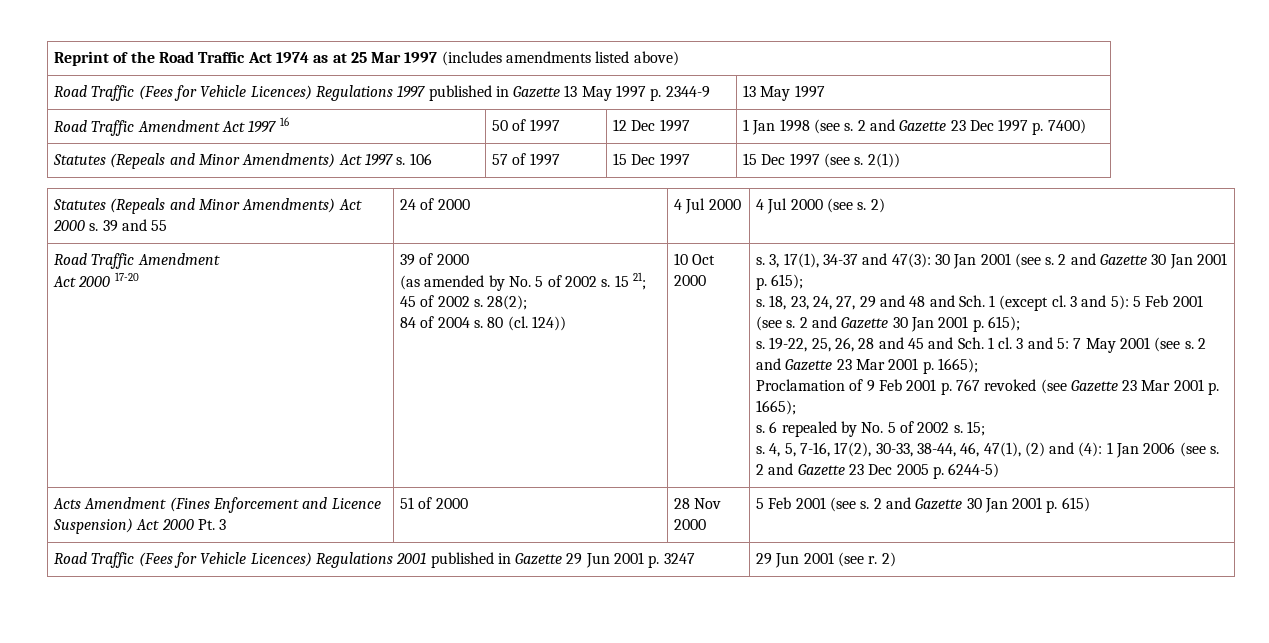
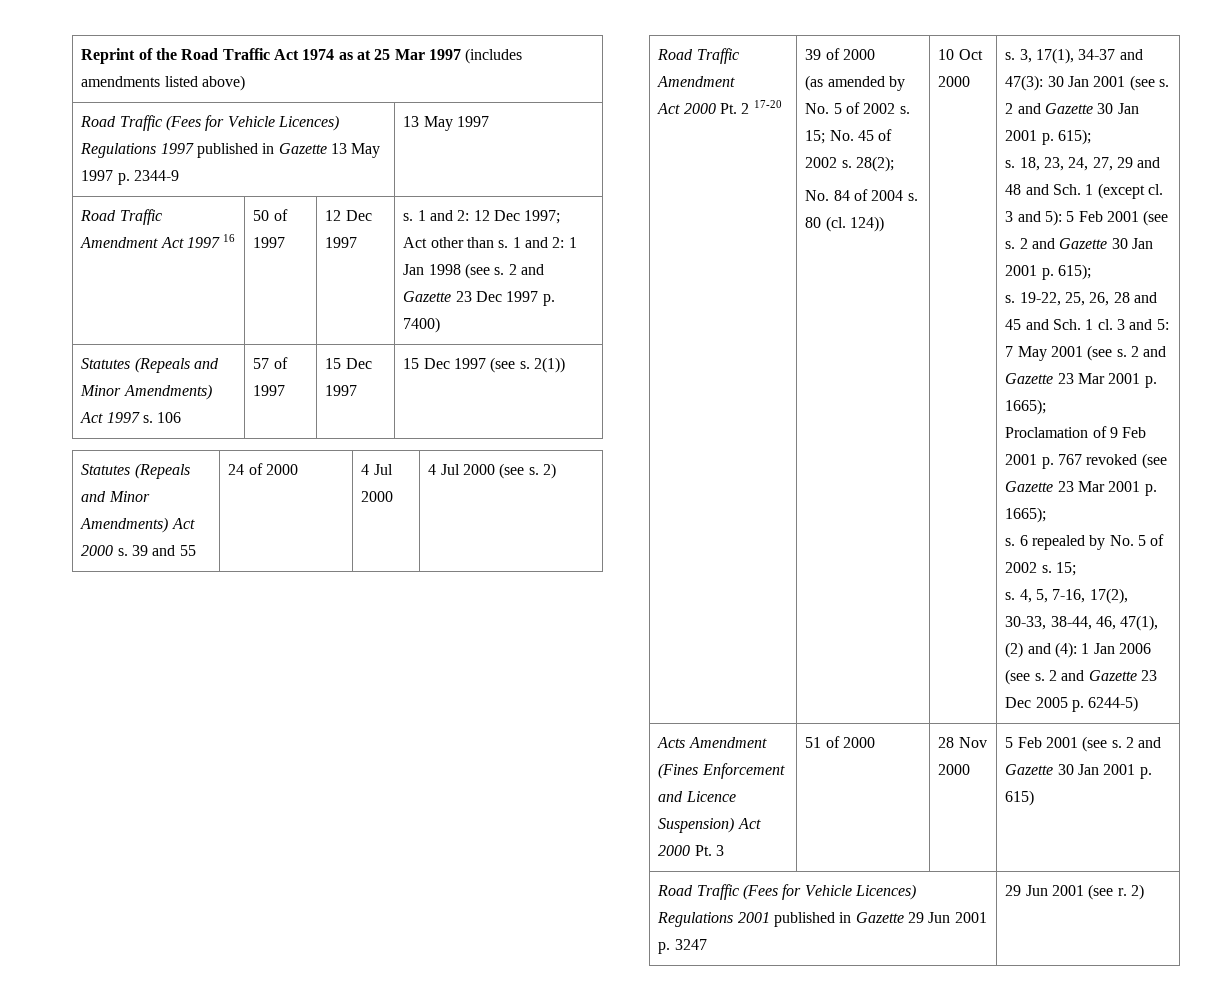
(690, 125) none -> [403,210,561,224] [403,237,565,248] s. 1 and 2: 12 Dec 1997; // Act other than s. 1 and 2:
(111, 281) none -> [720,103,750,114] Pt. 2
[614,272,646,290] 15 21; -> [805,130,854,144] 15; No.
(528, 302) none -> [805,190,830,201] No.

